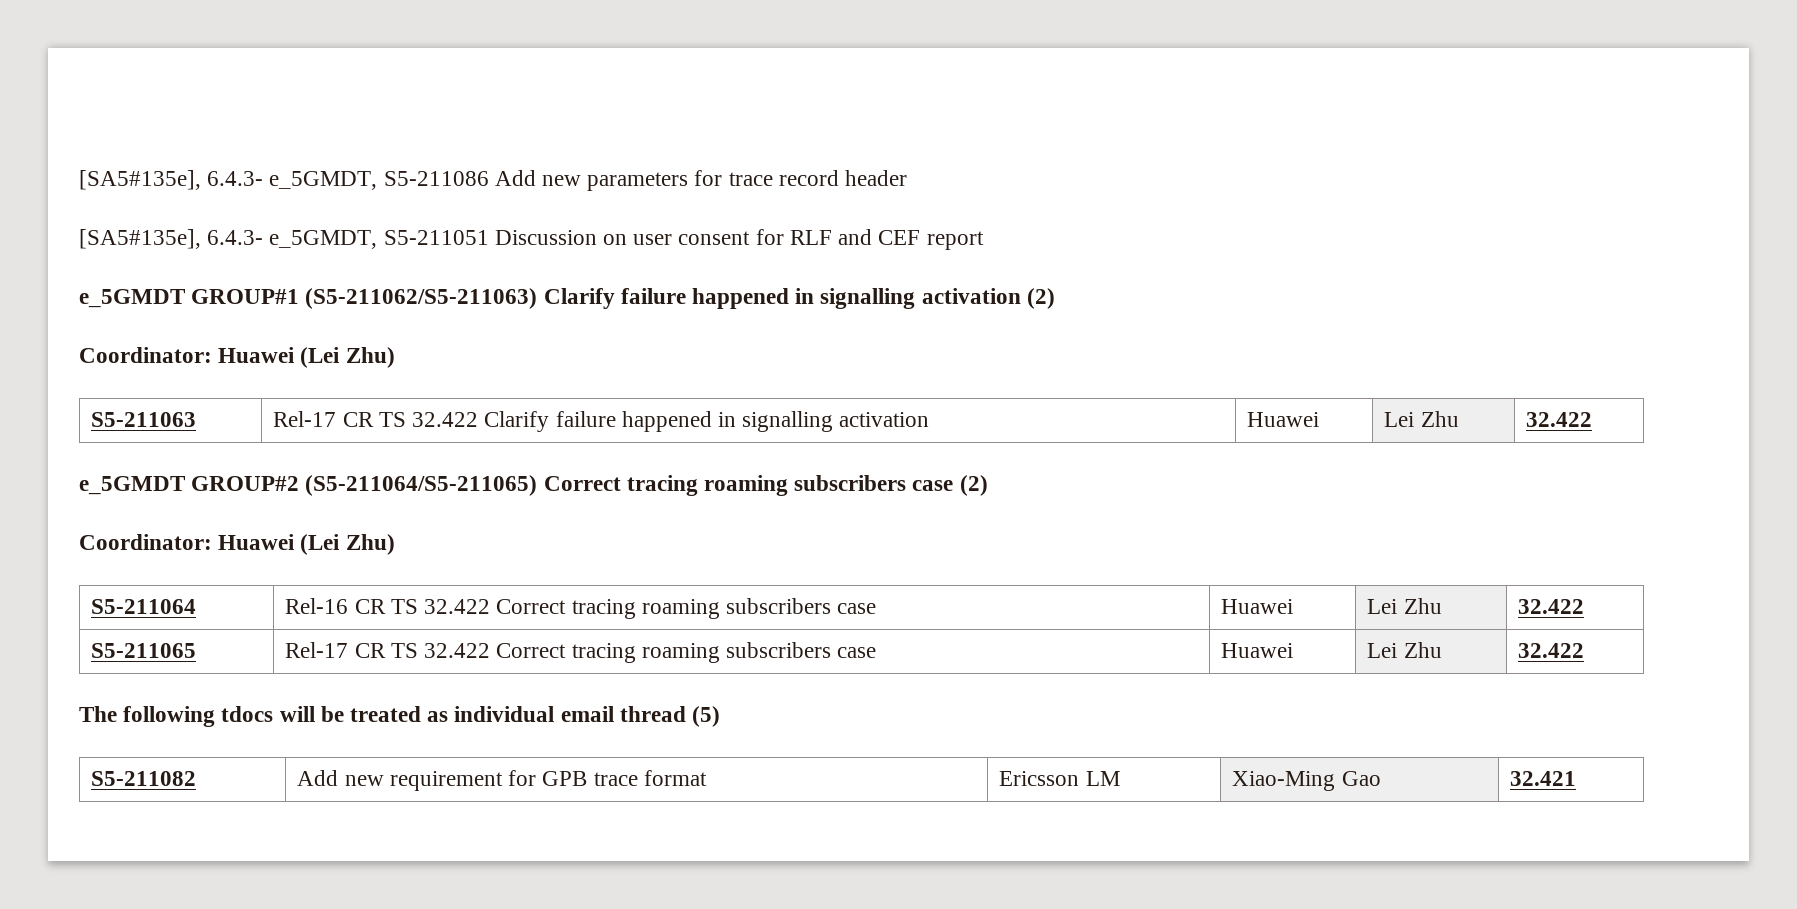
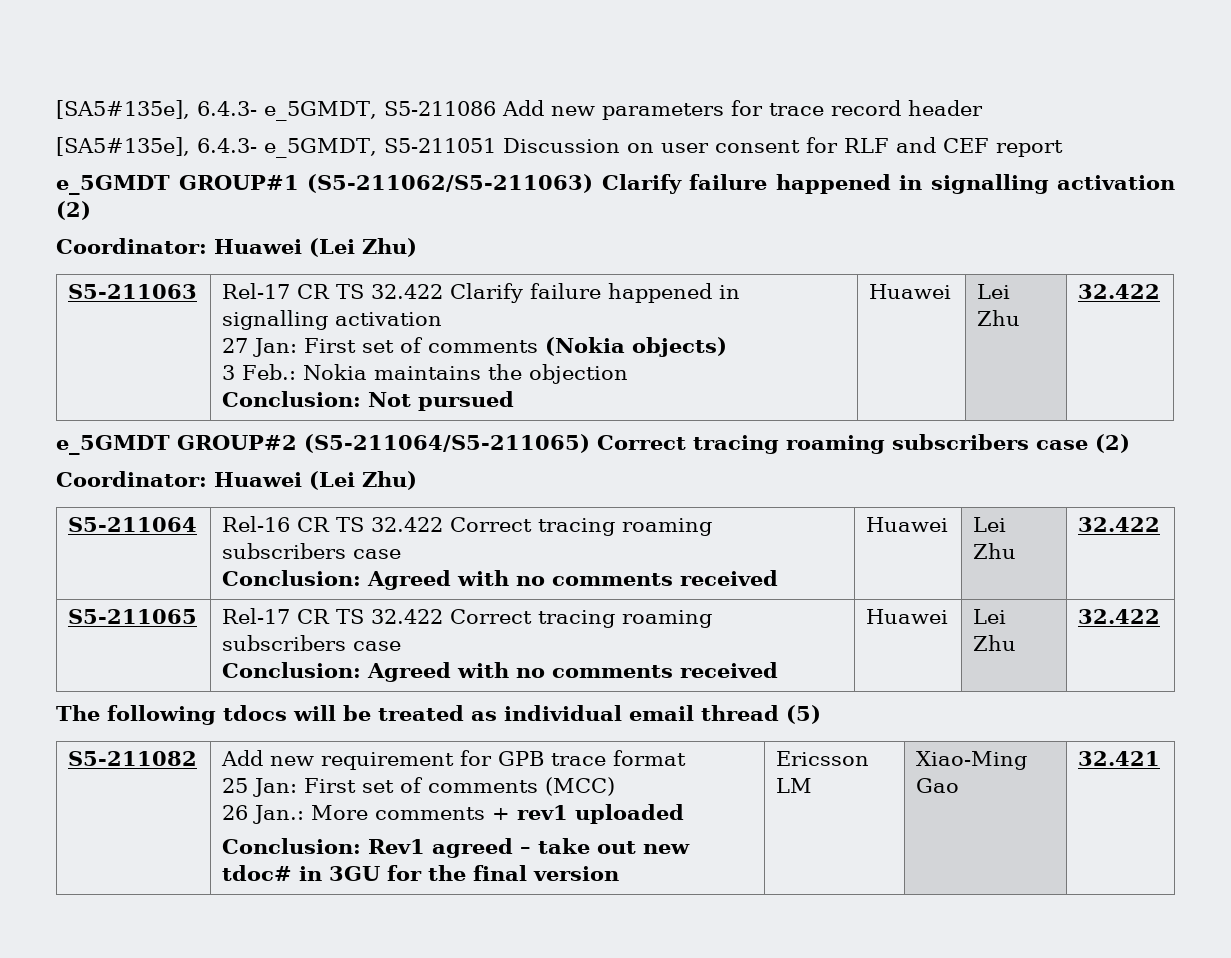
(930, 419) none -> [222,337,728,357] [222,364,629,384] [222,391,515,411] // 27 Jan: First set of comments (Nokia objects) // 3 Feb.: Nokia maintains the objection // Conclusion: Not pursued
(877, 608) none -> [222,570,779,590] // Conclusion: Agreed with no comments received
(877, 652) none -> [222,662,779,682] // Conclusion: Agreed with no comments received
(707, 778) none -> [222,777,616,797] [222,804,685,824] [222,838,691,858] [222,865,620,881] // 25 Jan: First set of comments (MCC) // 26 Jan.: More comments + rev1 uploaded // Conclusion: Rev1 agreed – take out new tdoc# in 3GU for the final version

